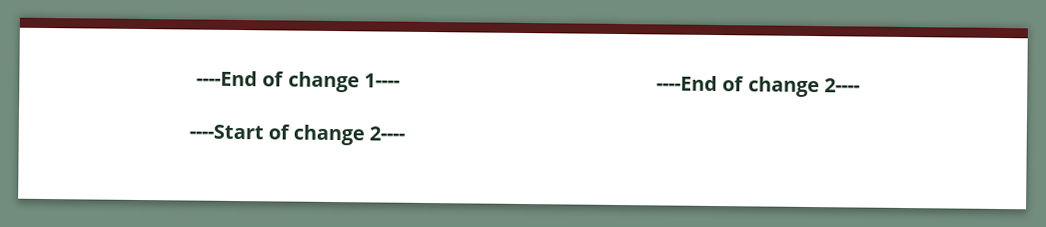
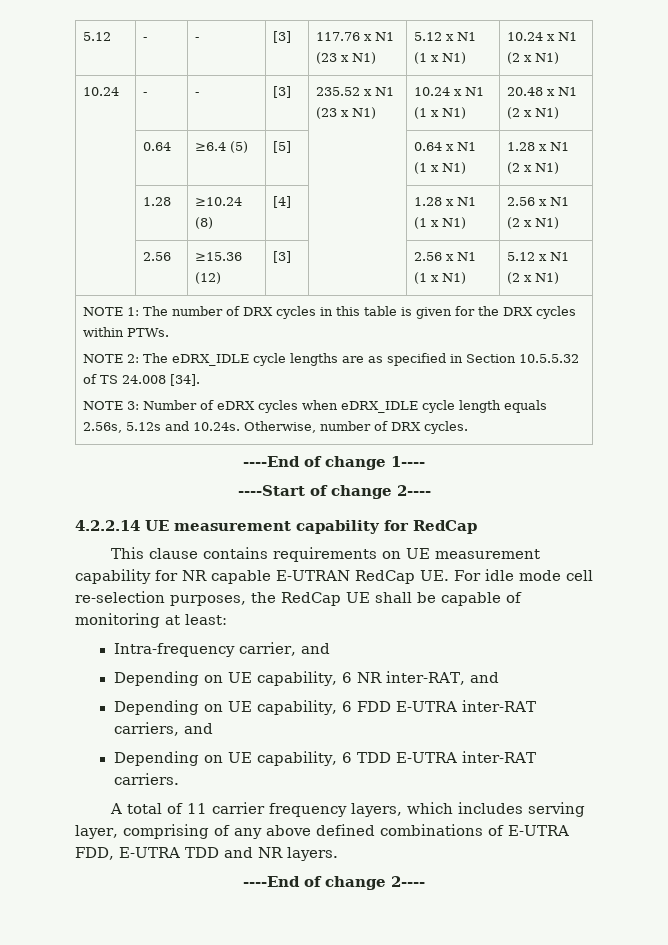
(196, 78) none -> [83,32,112,41] [143,37,148,41] [195,37,200,41] [273,31,292,43] [316,32,395,41] [316,52,377,64] [414,32,477,41] [414,52,467,64] [507,32,578,41] [507,52,560,64] [83,87,120,96] [143,92,148,96] [195,92,200,96] [273,86,292,98] [316,87,395,96] [316,107,377,119] [414,87,485,96] [414,107,467,119] [507,87,578,96] [507,107,560,119] [143,142,172,151] [195,141,249,153] [273,141,292,153] [414,142,477,151] [414,162,467,174] [507,142,570,151] [507,162,560,174] [143,197,172,206] [195,197,243,206] [195,217,214,229] [273,196,292,208] [414,197,477,206] [414,217,467,229] [507,197,570,206] [507,217,560,229] [143,252,172,261] [195,252,243,261] [195,272,222,284] [273,251,292,263] [414,252,477,261] [414,272,467,284] [507,252,570,261] [507,272,560,284] [83,306,577,319] [83,327,170,337] [83,353,580,366] [83,374,201,386] [83,400,548,413] [83,421,469,434] 5.12 | - | - | [3] | 117.76 x N1 (23 x N1) | 5.12 x N1 (1 x N1) | 10.24 x N1 (2 x N1) // 10.24 | - | - | [3] | 235.52 x N1 (23 x N1) | 10.24 x N1 (1 x N1) | 20.48 x N1 (2 x N1) // | 0.64 | ≥6.4 (5) | [5] | | 0.64 x N1 (1 x N1) | 1.28 x N1 (2 x N1) // | 1.28 | ≥10.24 (8) | [4] | | 1.28 x N1 (1 x N1) | 2.56 x N1 (2 x N1) // | 2.56 | ≥15.36 (12) | [3] | | 2.56 x N1 (1 x N1) | 5.12 x N1 (2 x N1) // NOTE 1: The number of DRX cycles in this table is given for the DRX cycles within PTWs. // NOTE 2: The eDRX_IDLE cycle lengths are as specified in Section 10.5.5.32 of TS 24.008 [34]. // NOTE 3: Number of eDRX cycles when eDRX_IDLE cycle length equals 2.56s, 5.12s and 10.24s. Otherwise, number of DRX cycles. //
(406, 133) none -> [75,520,477,534] [110,547,540,562] [75,569,593,584] [75,591,522,606] [75,613,227,628] [113,642,330,657] [113,671,499,686] [113,700,536,715] [113,722,213,736] [113,751,536,766] [113,773,179,785] [109,802,585,817] [75,824,569,839] [75,847,338,861] // 4.2.2.14 UE measurement capability for RedCap // This clause contains requirements on UE measurement capability for NR capable E-UTRAN RedCap UE. For idle mode cell re-selection purposes, the RedCap UE shall be capable of monitoring at least: // Intra-frequency carrier, and // Depending on UE capability, 6 NR inter-RAT, and // Depending on UE capability, 6 FDD E-UTRA inter-RAT carriers, and // Depending on UE capability, 6 TDD E-UTRA inter-RAT carriers. // A total of 11 carrier frequency layers, which includes serving layer, comprising of any above defined combinations of E-UTRA FDD, E-UTRA TDD and NR layers.

